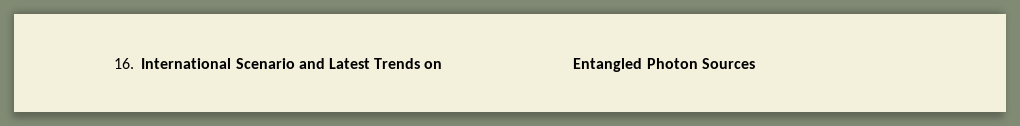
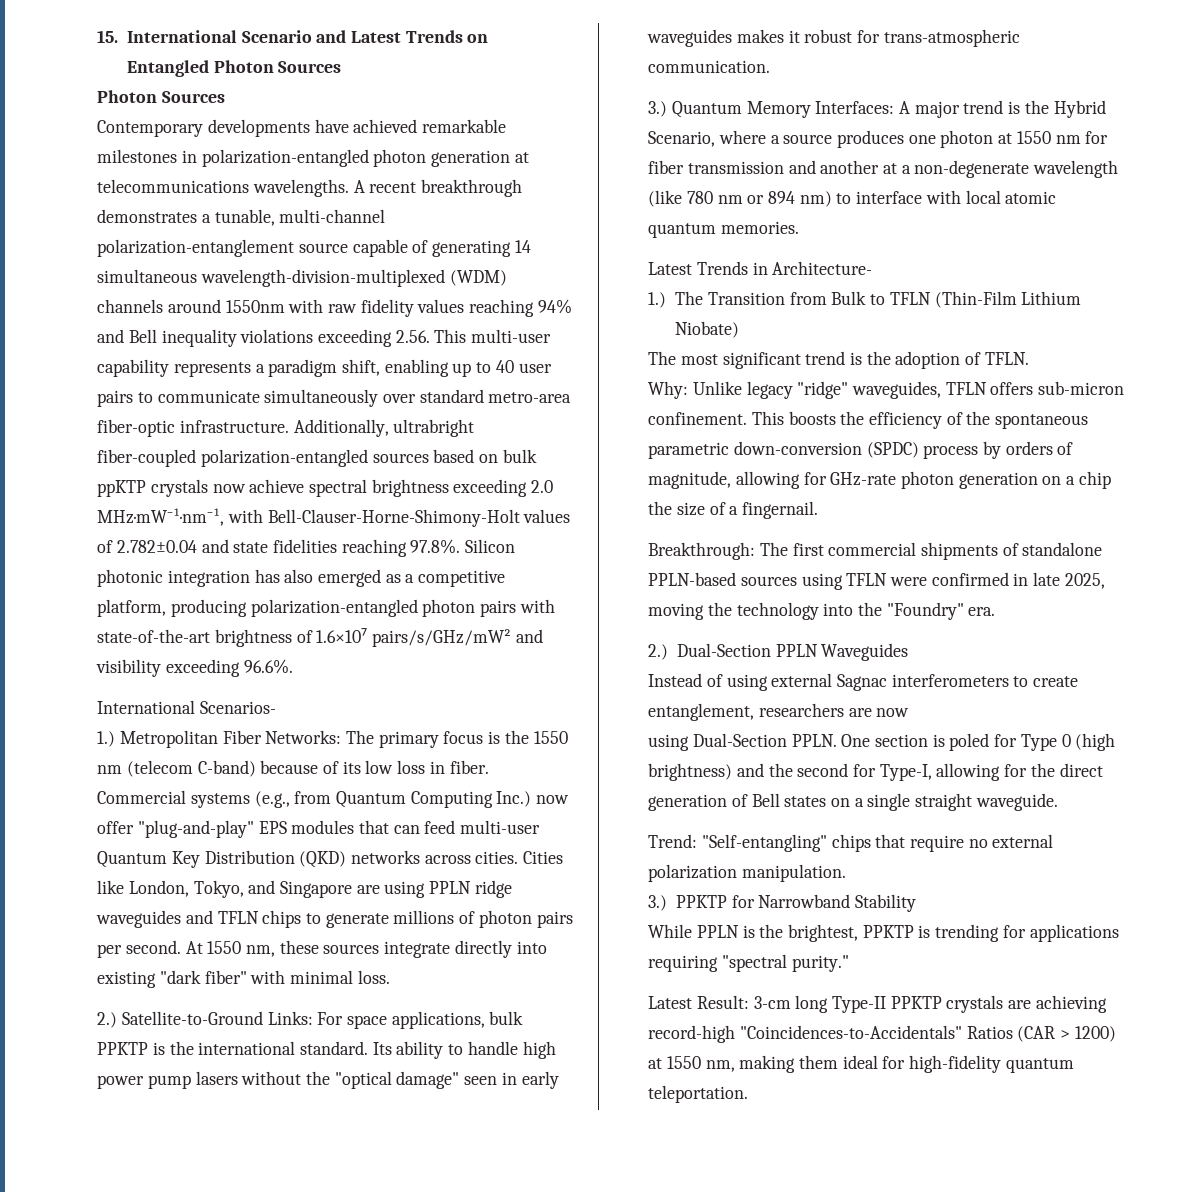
[113,58,134,69] 16. -> [97,30,119,43] 15.
(755, 63) none -> [97,90,225,103] [97,119,506,137] [97,149,529,167] [97,179,522,197] [97,209,386,226] [97,239,531,257] [97,269,507,287] [97,299,572,317] [97,329,552,347] [97,359,552,377] [97,389,572,407] [97,419,475,437] [97,449,537,467] [97,479,554,497] [97,508,571,527] [97,539,516,557] [97,569,506,587] [97,599,555,617] [97,628,543,647] [96,659,293,677] [97,700,276,714] [97,730,568,748] [97,760,489,777] [97,790,570,808] [97,820,541,838] [97,850,564,868] [97,880,512,898] [96,910,573,928] [97,940,547,958] [97,970,390,988] [97,1011,524,1029] [97,1041,556,1059] [97,1071,559,1089] [647,29,1020,47] [648,60,771,73] [648,100,1106,118] [648,130,1109,148] [648,160,1119,178] [648,190,1057,207] [648,221,799,238] [648,261,873,275] [648,291,1082,308] [675,321,740,338] [648,351,1029,369] [648,381,1125,399] [648,411,1089,429] [648,441,1074,459] [648,471,1111,489] [648,501,818,519] [648,542,1103,560] [648,572,1105,590] [648,602,996,620] [648,643,909,661] [648,673,1079,691] [648,703,910,721] [648,733,1116,751] [648,763,1103,781] [648,793,1058,811] [648,834,1054,852] [648,864,846,882] [648,894,917,912] [648,924,1119,942] [648,954,849,972] [648,995,1107,1013] [648,1025,1116,1043] [648,1055,1074,1073] [648,1085,749,1103] // Photon Sources // Contemporary developments have achieved remarkable milestones in polarization-entangled photon generation at telecommunications wavelengths. A recent breakthrough demonstrates a tunable, multi-channel polarization-entanglement source capable of generating 14 simultaneous wavelength-division-multiplexed (WDM) channels around 1550nm with raw fidelity values reaching 94% and Bell inequality violations exceeding 2.56. This multi-user capability represents a paradigm shift, enabling up to 40 user pairs to communicate simultaneously over standard metro-area fiber-optic infrastructure. Additionally, ultrabright fiber-coupled polarization-entangled sources based on bulk ppKTP crystals now achieve spectral brightness exceeding 2.0 MHz·mW⁻¹·nm⁻¹, with Bell-Clauser-Horne-Shimony-Holt values of 2.782±0.04 and state fidelities reaching 97.8%. Silicon photonic integration has also emerged as a competitive platform, producing polarization-entangled photon pairs with state-of-the-art brightness of 1.6×10⁷ pairs/s/GHz/mW² and visibility exceeding 96.6%. // International Scenarios- // 1.) Metropolitan Fiber Networks: The primary focus is the 1550 nm (telecom C-band) because of its low loss in fiber. Commercial systems (e.g., from Quantum Computing Inc.) now offer "plug-and-play" EPS modules that can feed multi-user Quantum Key Distribution (QKD) networks across cities. Cities like London, Tokyo, and Singapore are using PPLN ridge waveguides and TFLN chips to generate millions of photon pairs per second. At 1550 nm, these sources integrate directly into existing "dark fiber" with minimal loss. // 2.) Satellite-to-Ground Links: For space applications, bulk PPKTP is the international standard. Its ability to handle high power pump lasers without the "optical damage" seen in early waveguides makes it robust for trans-atmospheric communication. // 3.) Quantum Memory Interfaces: A major trend is the Hybrid Scenario, where a source produces one photon at 1550 nm for fiber transmission and another at a non-degenerate wavelength (like 780 nm or 894 nm) to interface with local atomic quantum memories. // Latest Trends in Architecture- // 1.) The Transition from Bulk to TFLN (Thin-Film Lithium Niobate) // The most significant trend is the adoption of TFLN. // Why: Unlike legacy "ridge" waveguides, TFLN offers sub-micron confinement. This boosts the efficiency of the spontaneous parametric down-conversion (SPDC) process by orders of magnitude, allowing for GHz-rate photon generation on a chip the size of a fingernail. // Breakthrough: The first commercial shipments of standalone PPLN-based sources using TFLN were confirmed in late 2025, moving the technology into the "Foundry" era. // 2.) Dual-Section PPLN Waveguides // Instead of using external Sagnac interferometers to create entanglement, researchers are now // using Dual-Section PPLN. One section is poled for Type 0 (high brightness) and the second for Type-I, allowing for the direct generation of Bell states on a single straight waveguide. // Trend: "Self-entangling" chips that require no external polarization manipulation. // 3.) PPKTP for Narrowband Stability // While PPLN is the brightest, PPKTP is trending for applications requiring "spectral purity." // Latest Result: 3-cm long Type-II PPKTP crystals are achieving record-high "Coincidences-to-Accidentals" Ratios (CAR > 1200) at 1550 nm, making them ideal for high-fidelity quantum teleportation.

